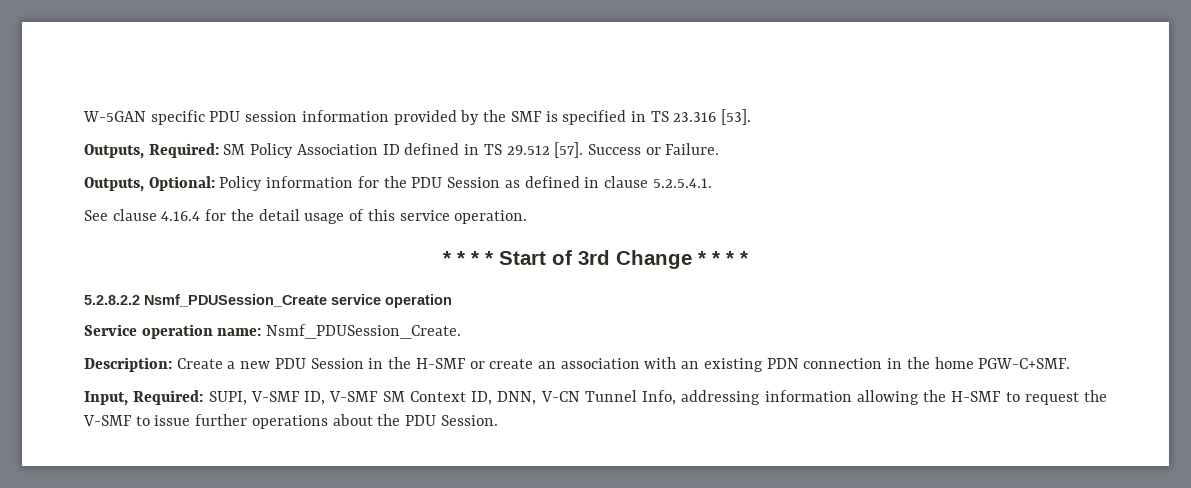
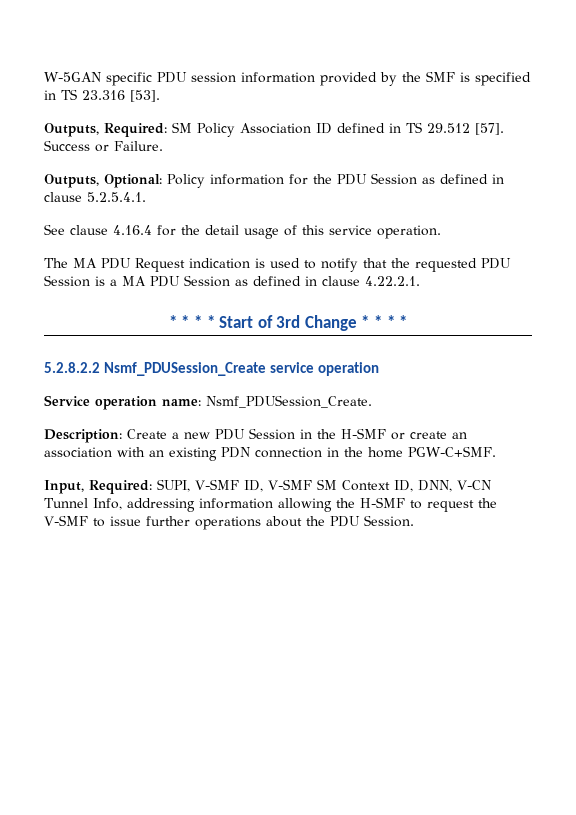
(528, 217) none -> [44,258,511,272] [44,275,420,287] // The MA PDU Request indication is used to notify that the requested PDU Session is a MA PDU Session as defined in clause 4.22.2.1.

